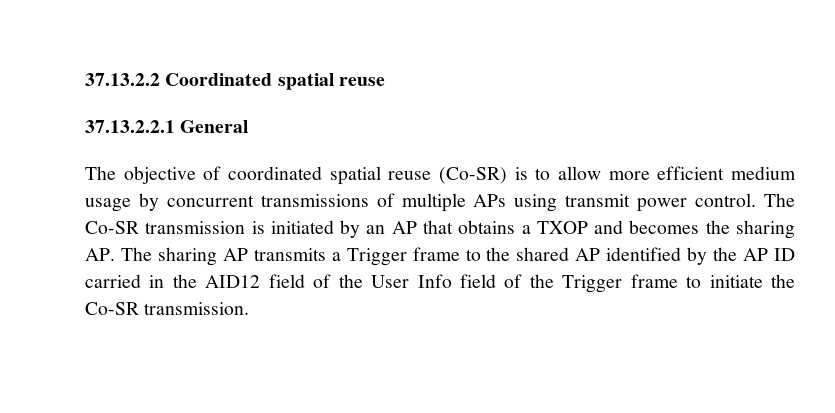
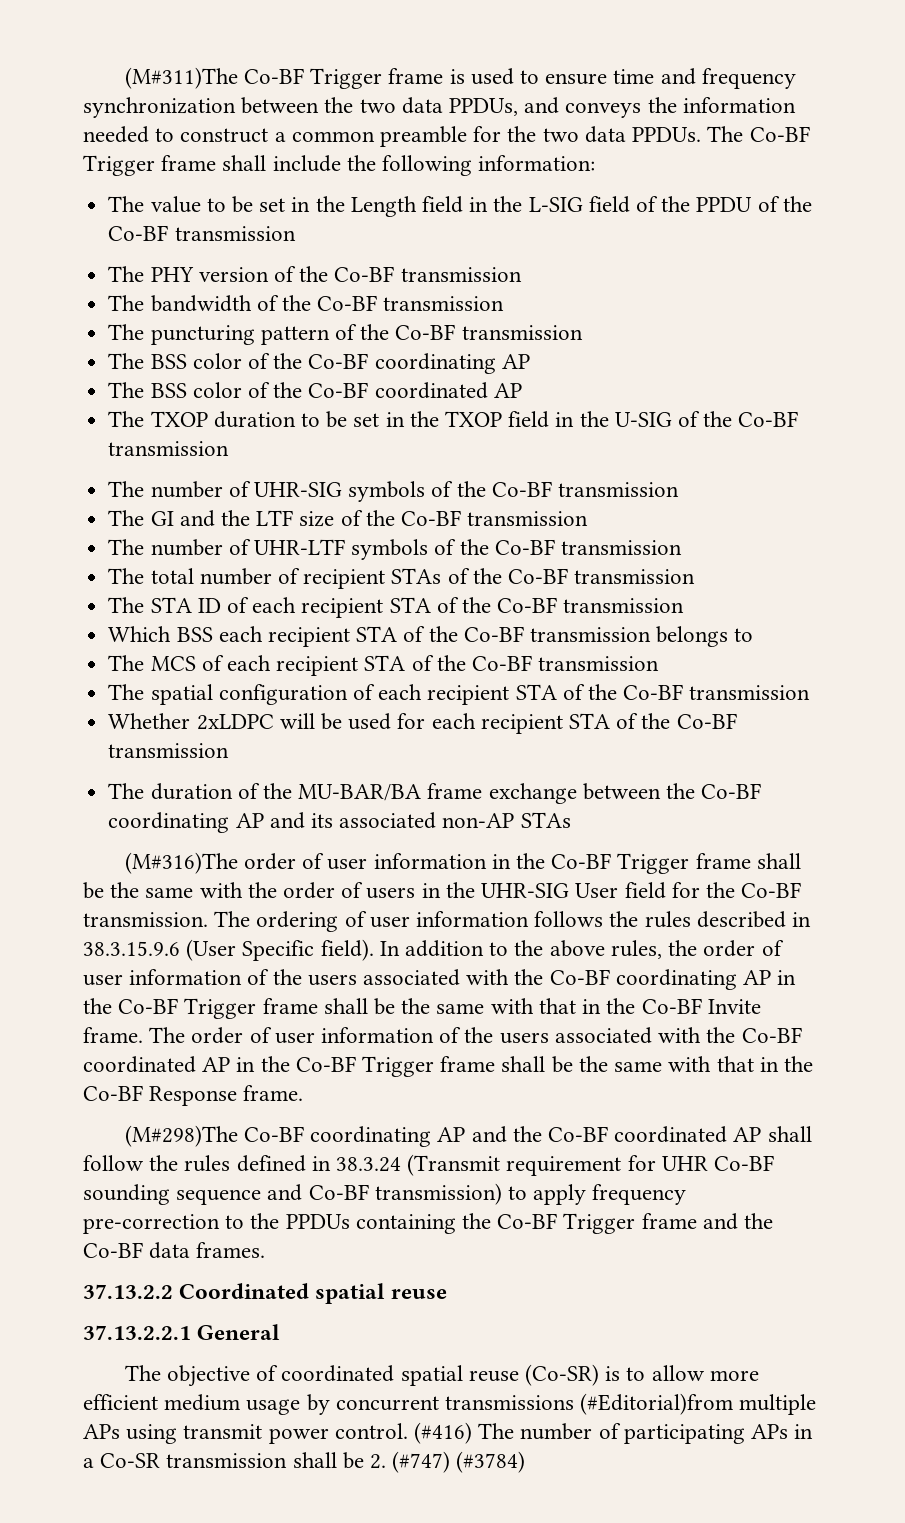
(85, 79) none -> [124,67,796,89] [83,97,796,118] [83,126,810,147] [83,155,596,176] [108,196,812,217] [108,225,296,241] [108,266,522,282] [108,295,505,312] [108,324,583,345] [108,353,530,374] [108,382,522,399] [108,411,799,428] [108,441,230,456] [108,481,679,502] [108,510,589,527] [108,539,682,560] [108,568,696,589] [108,597,685,618] [108,626,754,647] [108,655,660,676] [108,684,811,705] [108,713,737,734] [108,743,230,758] [108,783,762,804] [108,812,571,833] [124,852,801,874] [83,882,802,899] [83,911,812,932] [83,939,784,961] [83,969,797,990] [83,998,761,1019] [83,1027,802,1044] [83,1056,813,1077] [83,1085,304,1106] [124,1125,812,1147] [83,1154,775,1176] [83,1183,687,1205] [83,1213,774,1234] [83,1242,266,1259] (M#311)The Co-BF Trigger frame is used to ensure time and frequency synchronization between the two data PPDUs, and conveys the information needed to construct a common preamble for the two data PPDUs. The Co-BF Trigger frame shall include the following information: // The value to be set in the Length field in the L-SIG field of the PPDU of the Co-BF transmission // The PHY version of the Co-BF transmission // The bandwidth of the Co-BF transmission // The puncturing pattern of the Co-BF transmission // The BSS color of the Co-BF coordinating AP // The BSS color of the Co-BF coordinated AP // The TXOP duration to be set in the TXOP field in the U-SIG of the Co-BF transmission // The number of UHR-SIG symbols of the Co-BF transmission // The GI and the LTF size of the Co-BF transmission // The number of UHR-LTF symbols of the Co-BF transmission // The total number of recipient STAs of the Co-BF transmission // The STA ID of each recipient STA of the Co-BF transmission // Which BSS each recipient STA of the Co-BF transmission belongs to // The MCS of each recipient STA of the Co-BF transmission // The spatial configuration of each recipient STA of the Co-BF transmission // Whether 2xLDPC will be used for each recipient STA of the Co-BF transmission // The duration of the MU-BAR/BA frame exchange between the Co-BF coordinating AP and its associated non-AP STAs // (M#316)The order of user information in the Co-BF Trigger frame shall be the same with the order of users in the UHR-SIG User field for the Co-BF transmission. The ordering of user information follows the rules described in 38.3.15.9.6 (User Specific field). In addition to the above rules, the order of user information of the users associated with the Co-BF coordinating AP in the Co-BF Trigger frame shall be the same with that in the Co-BF Invite frame. The order of user information of the users associated with the Co-BF coordinated AP in the Co-BF Trigger frame shall be the same with that in the Co-BF Response frame. // (M#298)The Co-BF coordinating AP and the Co-BF coordinated AP shall follow the rules defined in 38.3.24 (Transmit requirement for UHR Co-BF sounding sequence and Co-BF transmission) to apply frequency pre-correction to the PPDUs containing the Co-BF Trigger frame and the Co-BF data frames. //
[376,193,395,207] of -> [580,1393,734,1415] (#Editorial)from
[764,193,796,207] [85,220,796,239] [85,247,795,266] [85,274,795,293] [85,302,250,315] The Co-SR transmission is initiated by an AP that obtains a TXOP and becomes the sharing AP. The sharing AP transmits a Trigger frame to the shared AP identified by the AP ID carried in the AID12 field of the User Info field of the Trigger frame to initiate the Co-SR transmission. -> [414,1422,814,1444] [83,1451,526,1473] (#416) The number of participating APs in a Co-SR transmission shall be 2. (#747) (#3784)

